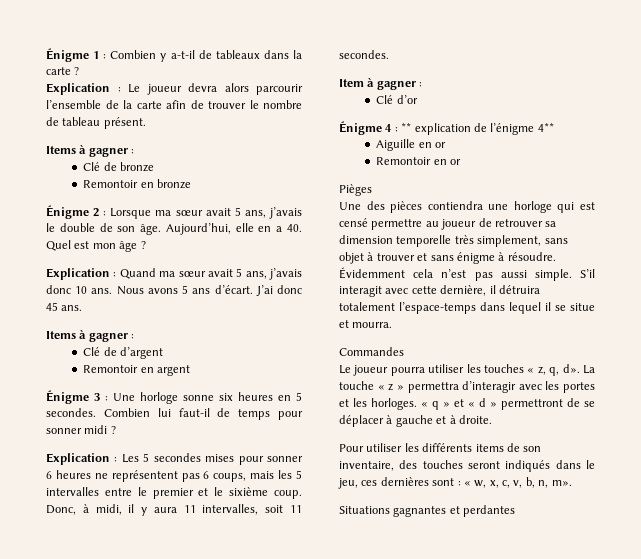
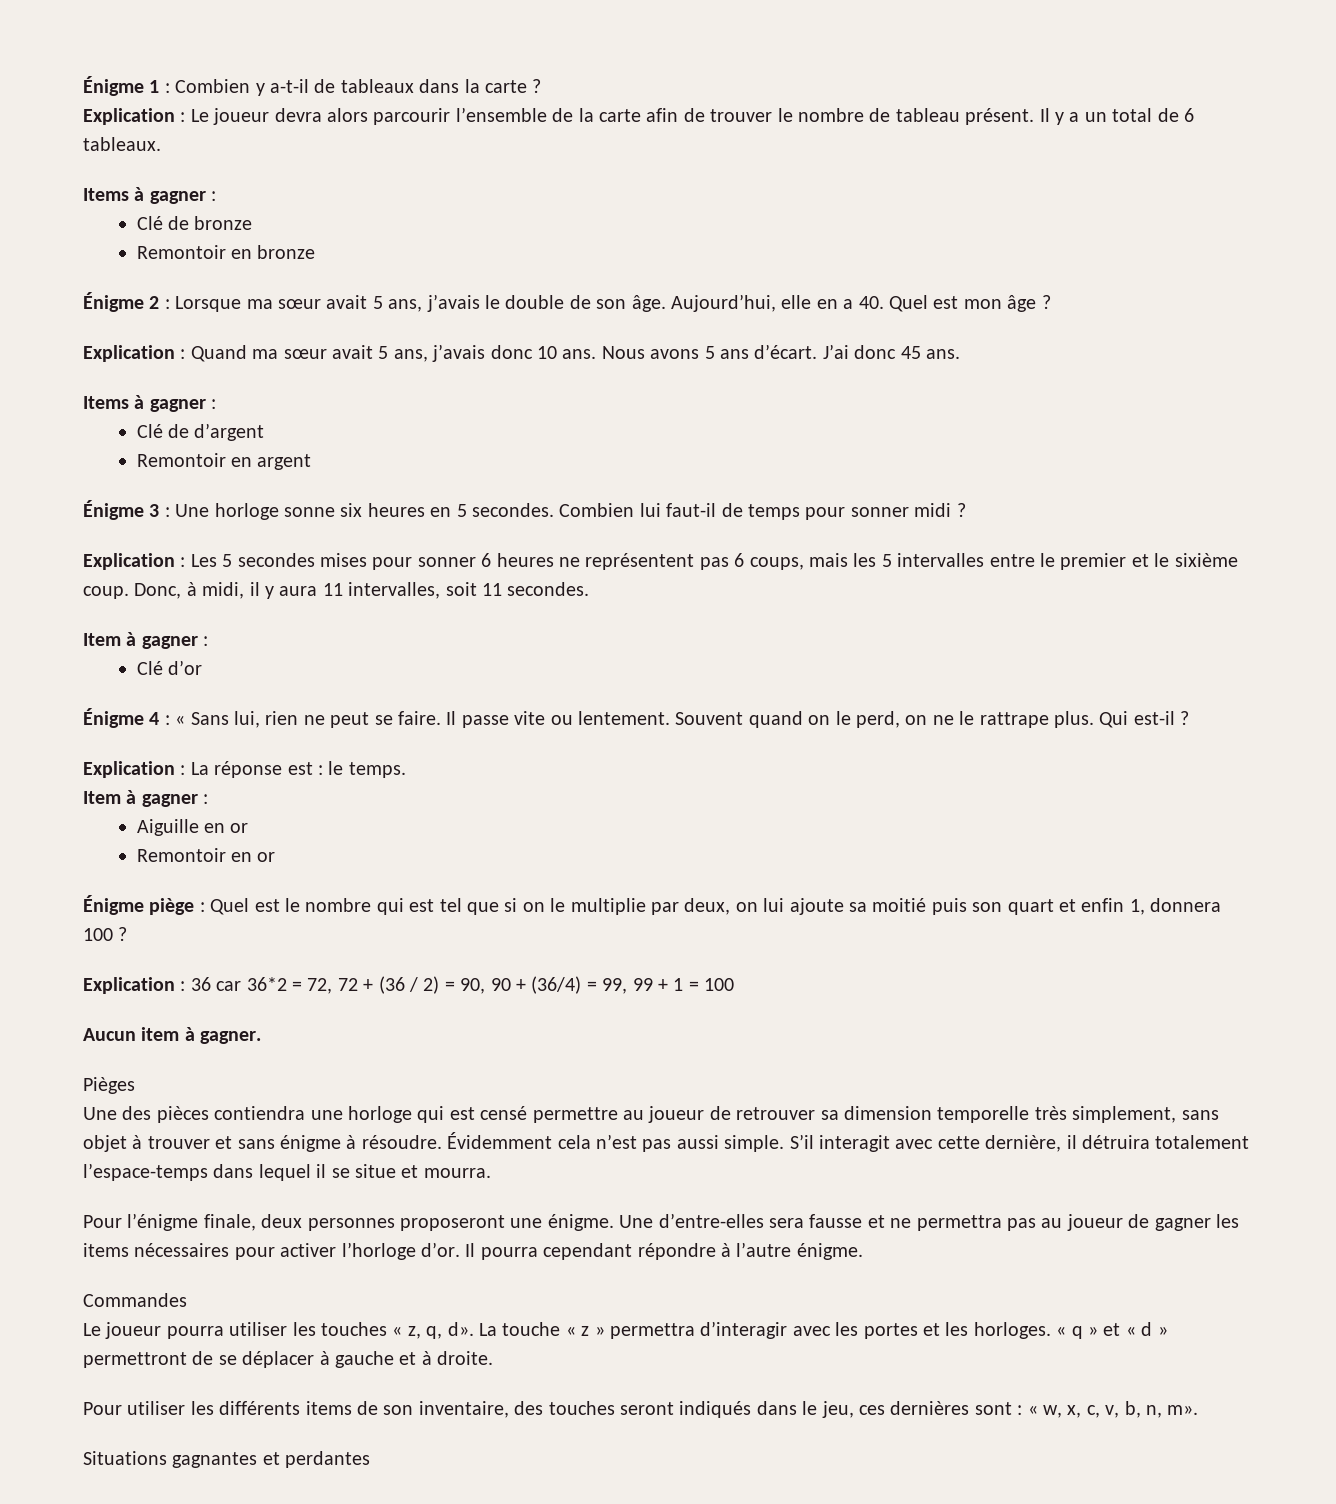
(146, 123) none -> [1039,108,1194,125] [83,137,161,151] Il y a un total de 6 tableaux.
[401,123,554,135] ** explication de l’énigme 4** -> [175,711,1190,728] [83,761,406,778] [83,790,209,807] « Sans lui, rien ne peut se faire. Il passe vite ou lentement. Souvent quand on le perd, on ne le rattrape plus. Qui est-il ? // Explication : La réponse est : le temps. // Item à gagner :
(462, 162) none -> [83,895,1222,915] [83,927,128,941] [83,976,735,994] [83,1027,262,1044] // Énigme piège : Quel est le nombre qui est tel que si on le multiplie par deux, on lui ajoute sa moitié puis son quart et enfin 1, donnera 100 ? // Explication : 36 car 36*2 = 72, 72 + (36 / 2) = 90, 90 + (36/4) = 99, 99 + 1 = 100 // Aucun item à gagner.
(393, 325) none -> [83,1213,1239,1231] [83,1242,863,1260] // Pour l’énigme finale, deux personnes proposeront une énigme. Une d’entre-elles sera fausse et ne permettra pas au joueur de gagner les items nécessaires pour activer l’horloge d’or. Il pourra cependant répondre à l’autre énigme.

